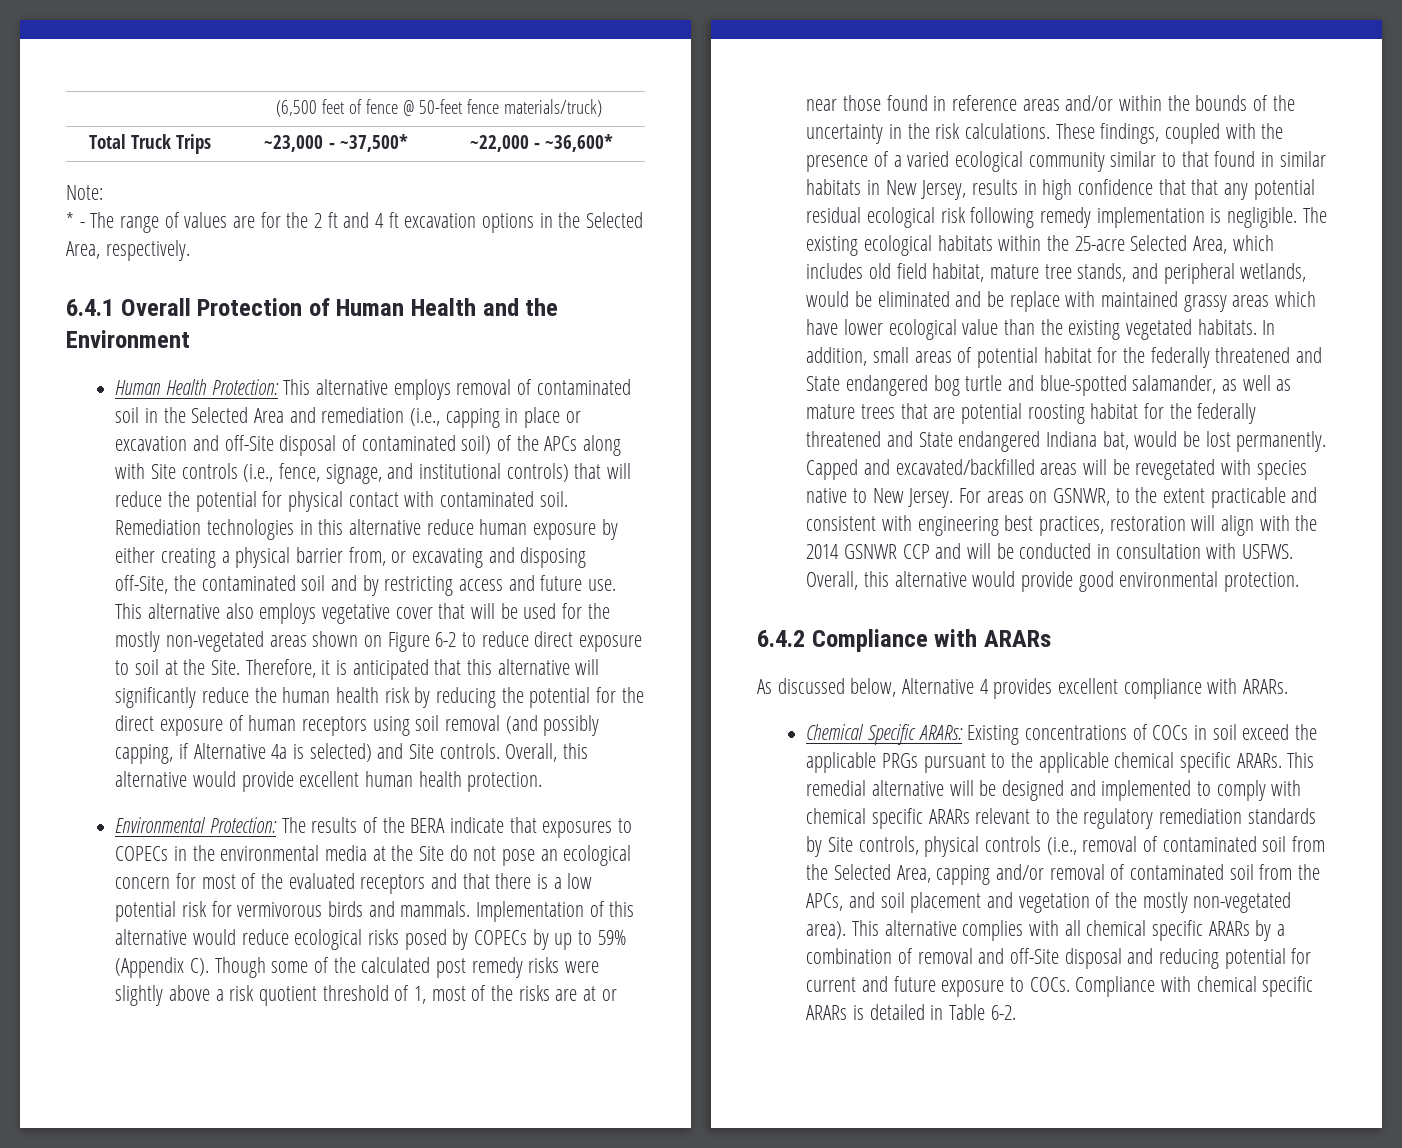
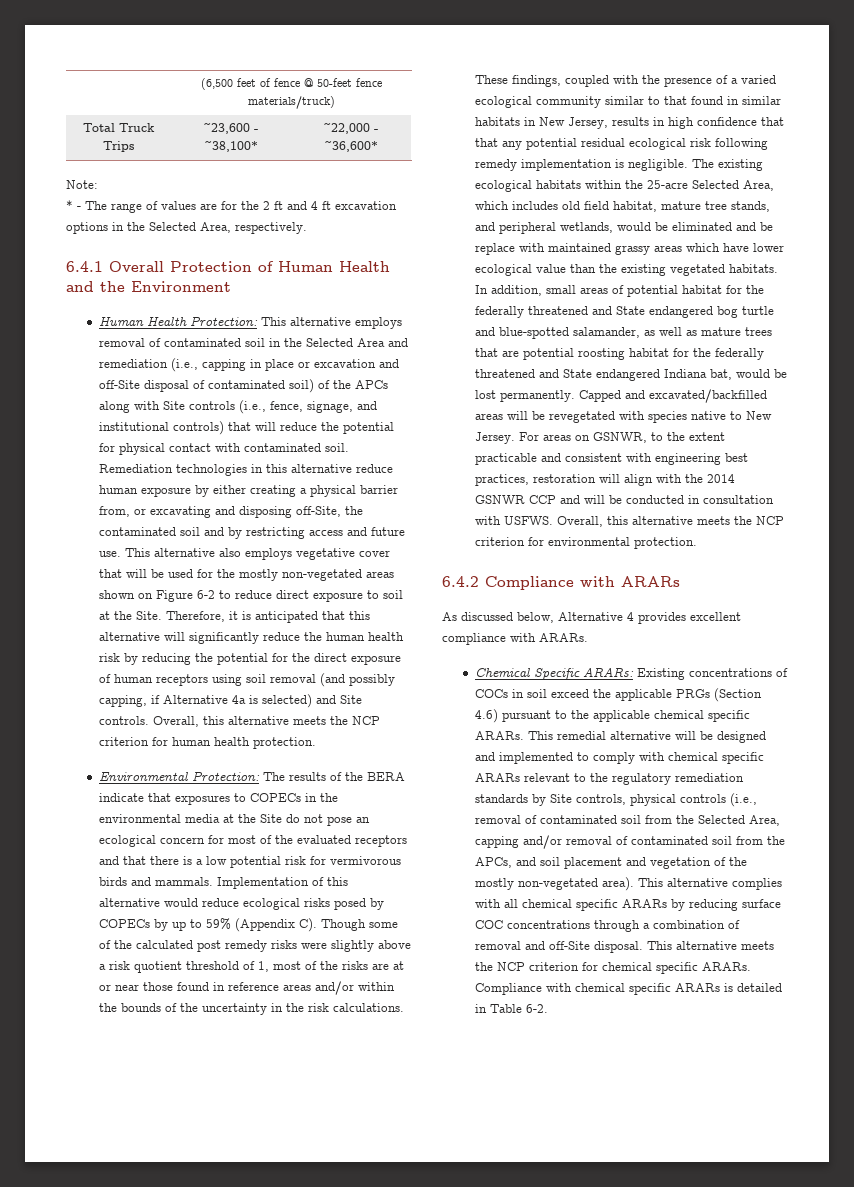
[264,134,408,152] ~23,000 - ~37,500* -> [202,122,259,134] [203,140,258,152] ~23,600 - ~38,100*
[193,771,360,792] would provide excellent -> [293,716,381,725] [99,737,169,746] meets the NCP criterion for
[972,571,1114,592] would provide good -> [697,516,785,525] [475,537,545,546] meets the NCP criterion for
(919, 760) none -> [714,688,763,702] [475,709,499,723] (Section 4.6)
(1272, 930) none -> [689,899,782,911] [475,920,641,932] reducing surface COC concentrations through
[1064,948,1312,969] [806,976,1070,997] disposal and reducing potential for current and future exposure to COCs. -> [594,941,775,953] [475,962,752,974] disposal. This alternative meets the NCP criterion for chemical specific ARARs.

